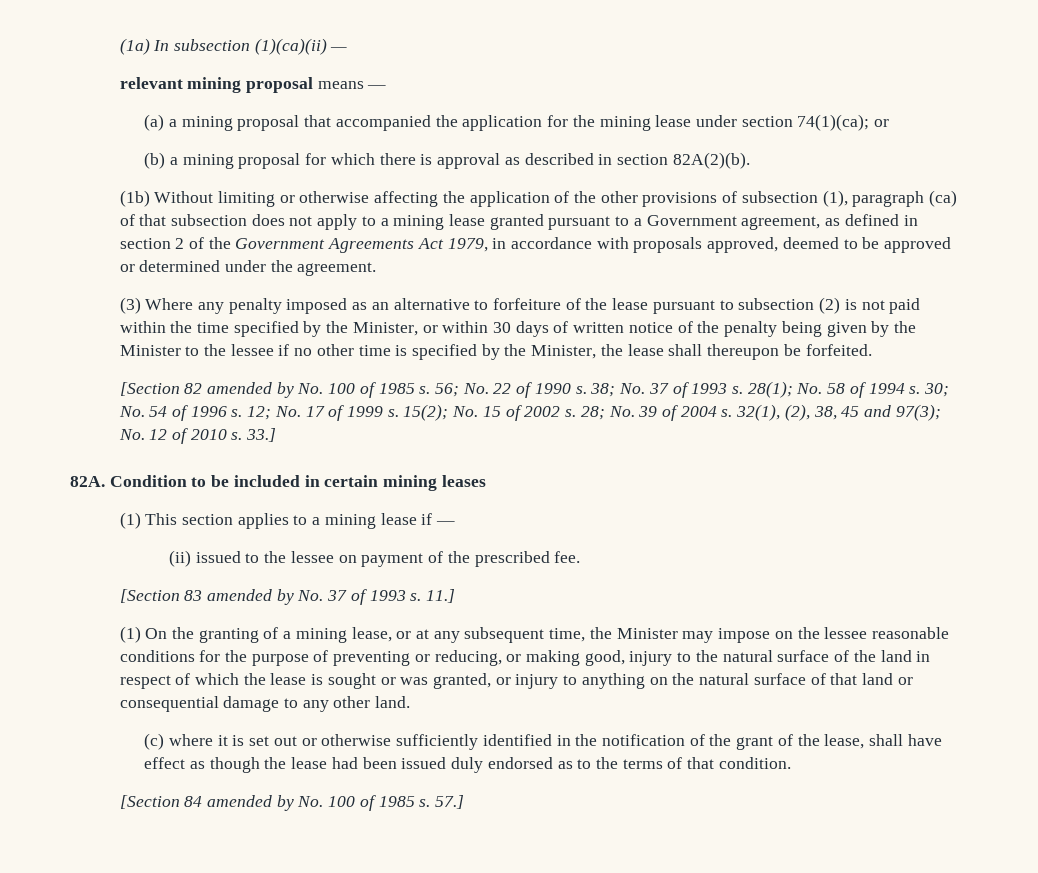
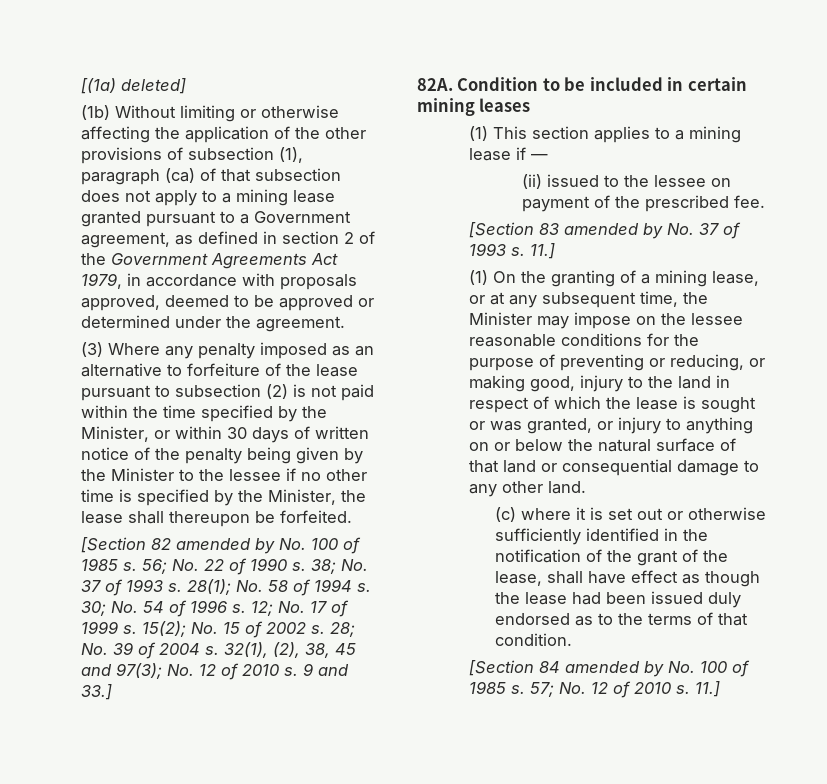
[119,38,348,55] [119,77,387,93] [144,114,890,131] [144,152,750,169] (1a) In subsection (1)(ca)(ii) — // relevant mining proposal means — // (a) a mining proposal that accompanied the application for the mining lease under section 74(1)(ca); or // (b) a mining proposal for which there is approval as described in section 82A(2)(b). -> [81,78,187,94] [(1a) deleted]
(243, 436) none -> [303,663,350,676] 9 and
[722,650,876,662] natural surface of the -> (674, 382) none
(668, 681) none -> [494,439,564,451] or below
[435,795,465,809] 57.] -> [530,681,721,698] 57; No. 12 of 2010 s. 11.]

